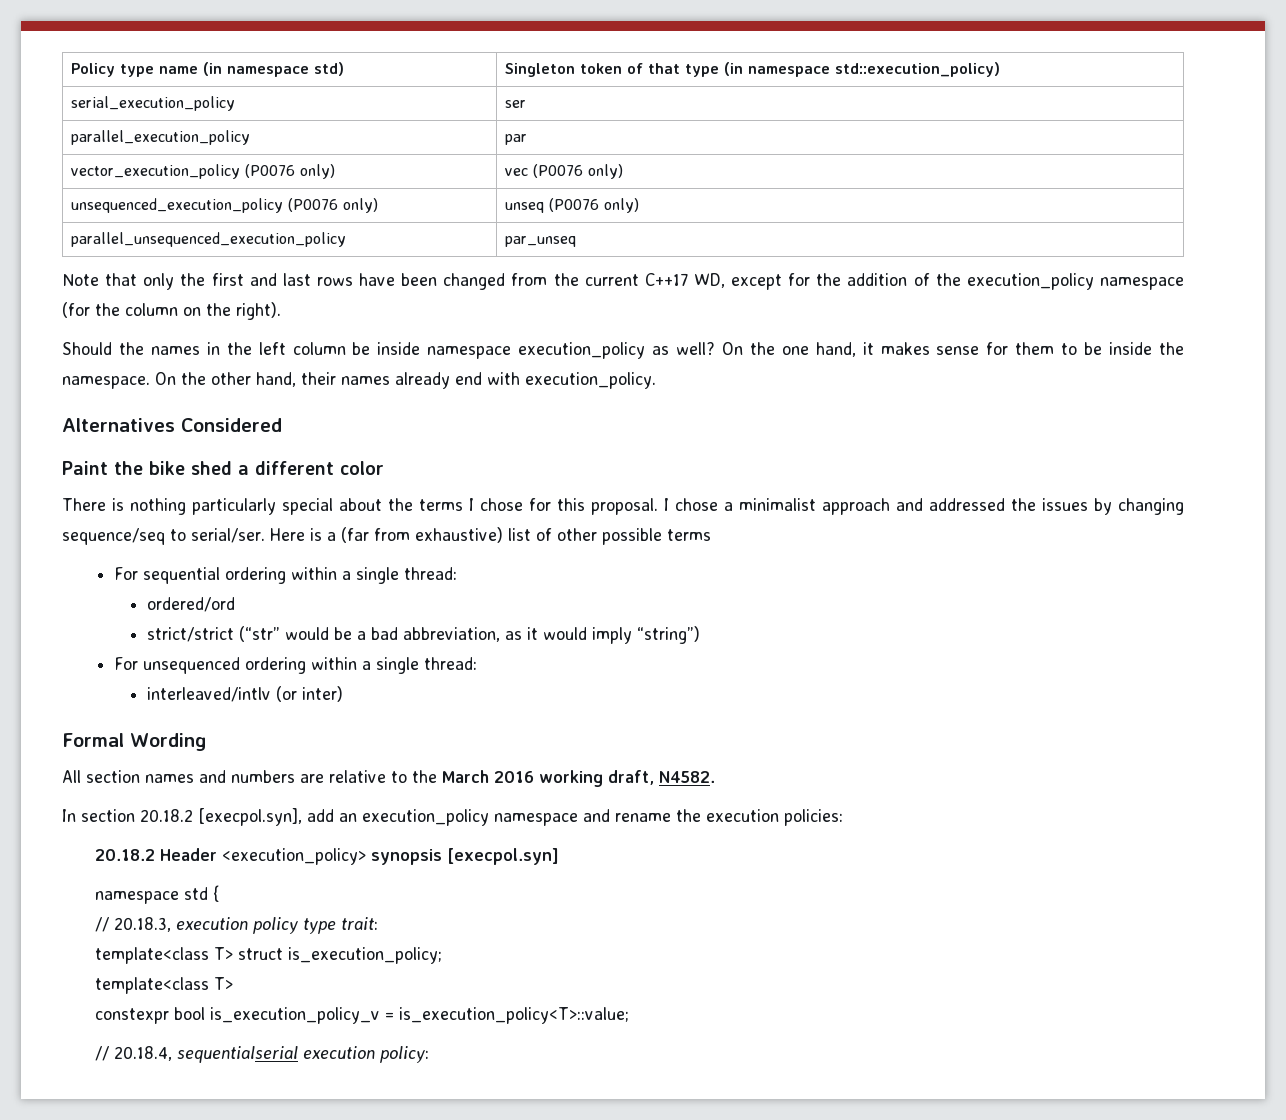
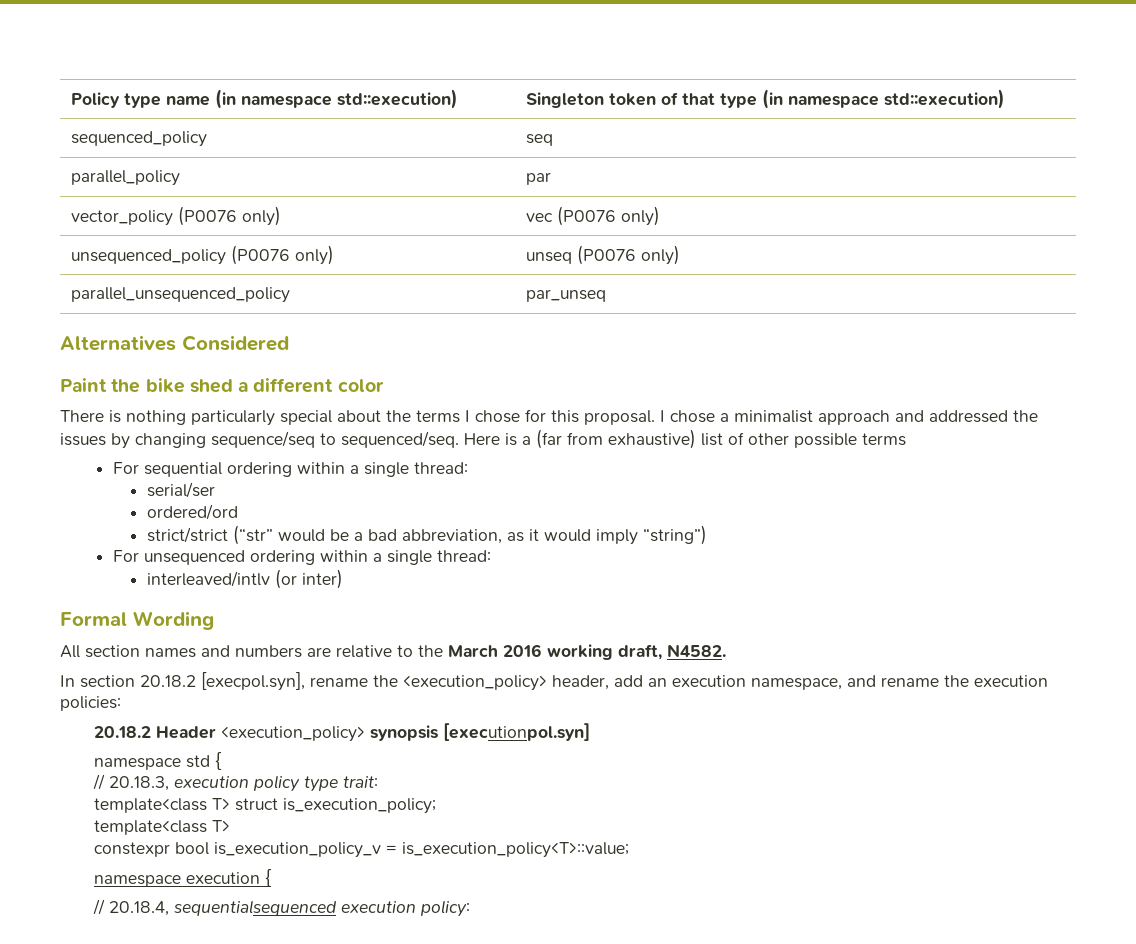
[314,62,345,76] std) -> [337,89,459,109] std::execution)
[835,62,1001,77] [71,96,236,111] [505,100,527,108] [71,130,251,145] std::execution_policy) // serial_execution_policy | ser // parallel_execution_policy -> [884,89,1006,109] [71,131,208,147] [526,134,554,146] [71,170,181,186] std::execution) // sequenced_policy | seq // parallel_policy
[71,164,241,179] vector_execution_policy -> [71,210,174,226] vector_policy
[71,198,284,213] unsequenced_execution_policy -> [71,249,227,265] unsequenced_policy
[71,232,347,247] parallel_unsequenced_execution_policy -> [71,287,291,303] parallel_unsequenced_policy
[62,273,1185,290] [62,302,281,320] [62,342,1184,359] [62,372,656,389] // Note that only the first and last rows have been changed from the current C++17 WD, except for the addition of the execution_policy namespace (for the column on the right). // Should the names in the left column be inside namespace execution_policy as well? On the one hand, it makes sense for them to be inside the namespace. On the other hand, their names already end with execution_policy. -> (607, 295) none
[191,528,265,543] serial/ser. -> [341,431,459,448] sequenced/seq.
(458, 573) none -> [147,482,216,498] // serial/ser
[307,809,578,826] add an execution_policy namespace -> [310,675,842,691] rename the <execution_policy> header, add an execution namespace,
[446,848,559,865] [execpol.syn] -> [442,723,590,741] [executionpol.syn]
(629, 1015) none -> [93,869,272,887] // namespace execution {
[176,1046,298,1063] sequentialserial -> [173,900,337,916] sequentialsequenced

